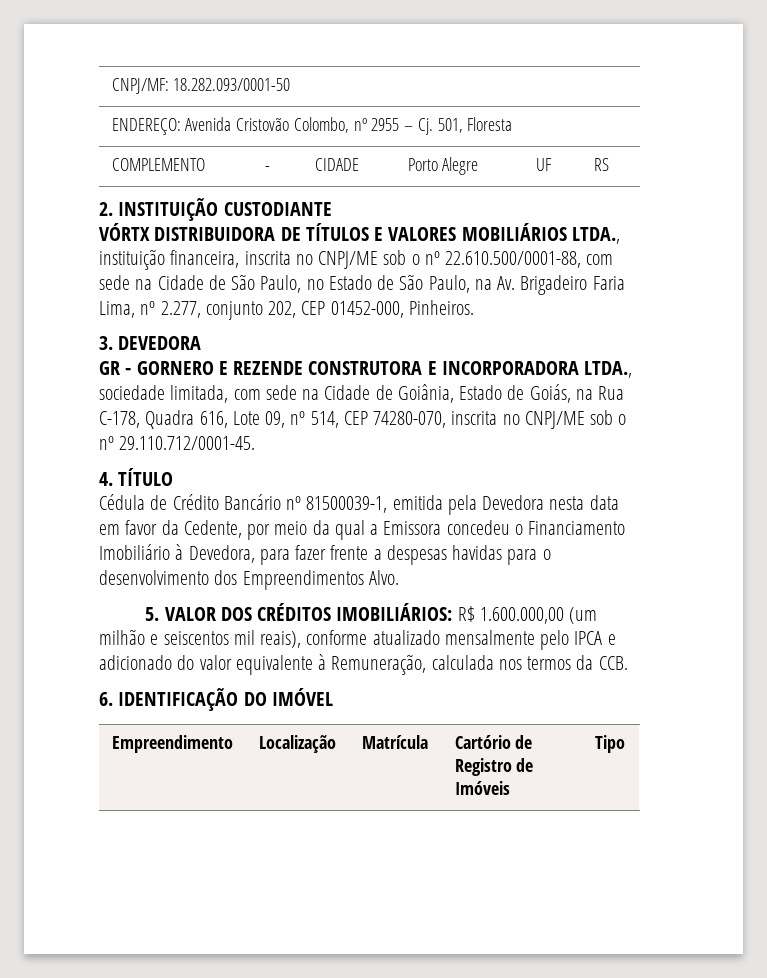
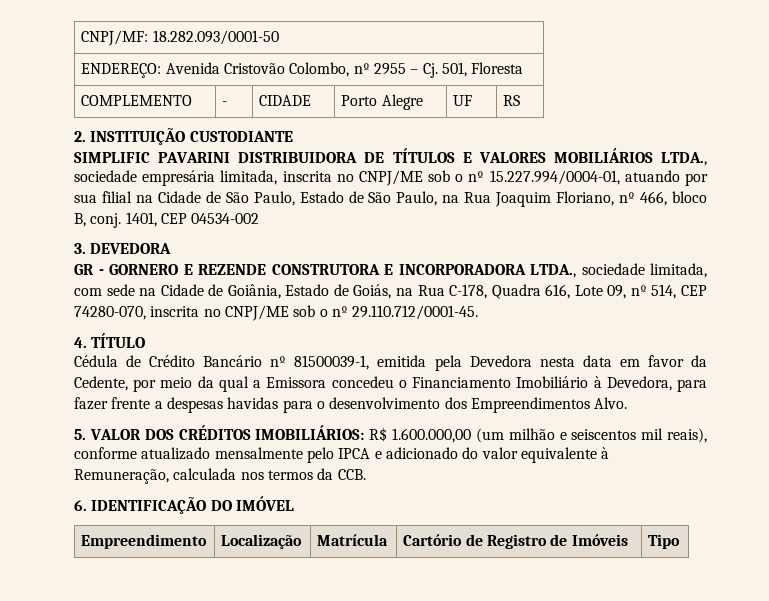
[99,223,150,241] VÓRTX -> [74,152,231,163] SIMPLIFIC PAVARINI
[99,249,614,270] [99,275,130,290] instituição financeira, inscrita no CNPJ/ME sob o nº 22.610.500/0001-88, com sede -> [74,170,708,186] [74,191,132,203] sociedade empresária limitada, inscrita no CNPJ/ME sob o nº 15.227.994/0004-01, atuando por sua filial
[306,279,324,290] no -> (295, 198) none
[497,275,625,295] [99,300,474,320] Av. Brigadeiro Faria Lima, nº 2.277, conjunto 202, CEP 01452-000, Pinheiros. -> [464,191,707,207] [74,212,260,228] Rua Joaquim Floriano, nº 466, bloco B, conj. 1401, CEP 04534-002

